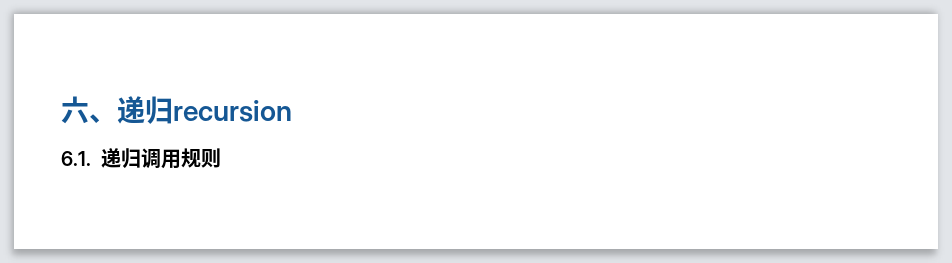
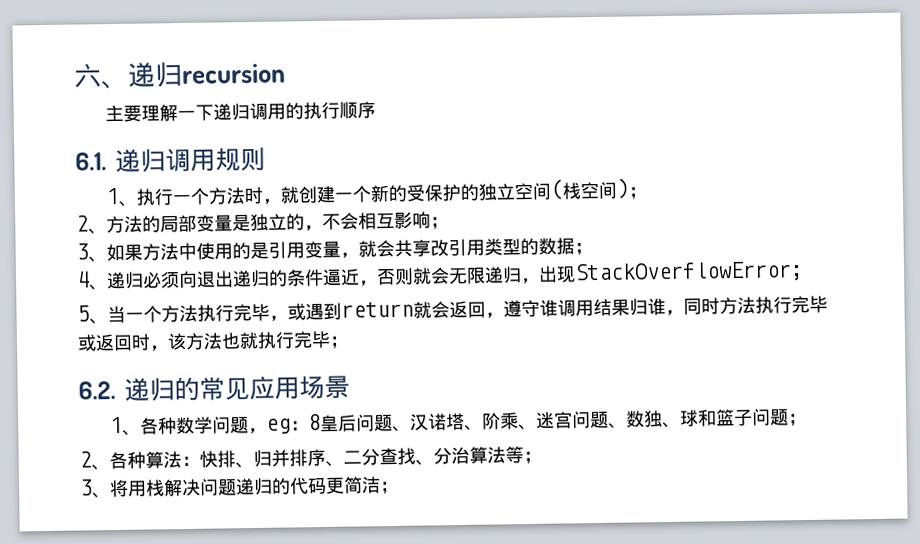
[61,148,221,169] 6.1.递归调用规则 -> [104,101,376,122] [75,146,266,173] [105,178,647,207] [76,211,449,235] [76,237,593,263] [76,261,804,291] [77,295,828,325] [77,330,349,352] [78,375,350,402] [109,408,807,436] [79,446,542,471] [79,476,399,499] 主要理解一下递归调用的执行顺序 // 6.1.递归调用规则 // 1、执行一个方法时，就创建一个新的受保护的独立空间(栈空间)； // 2、方法的局部变量是独立的，不会相互影响； // 3、如果方法中使用的是引用变量，就会共享改引用类型的数据； // 4、递归必须向退出递归的条件逼近，否则就会无限递归，出现StackOverflowError; // 5、当一个方法执行完毕，或遇到return就会返回，遵守谁调用结果归谁，同时方法执行完毕或返回时，该方法也就执行完毕； // 6.2.递归的常见应用场景 // 1、各种数学问题，eg：8皇后问题、汉诺塔、阶乘、迷宫问题、数独、球和篮子问题； // 2、各种算法：快排、归并排序、二分查找、分治算法等； // 3、将用栈解决问题递归的代码更简洁；

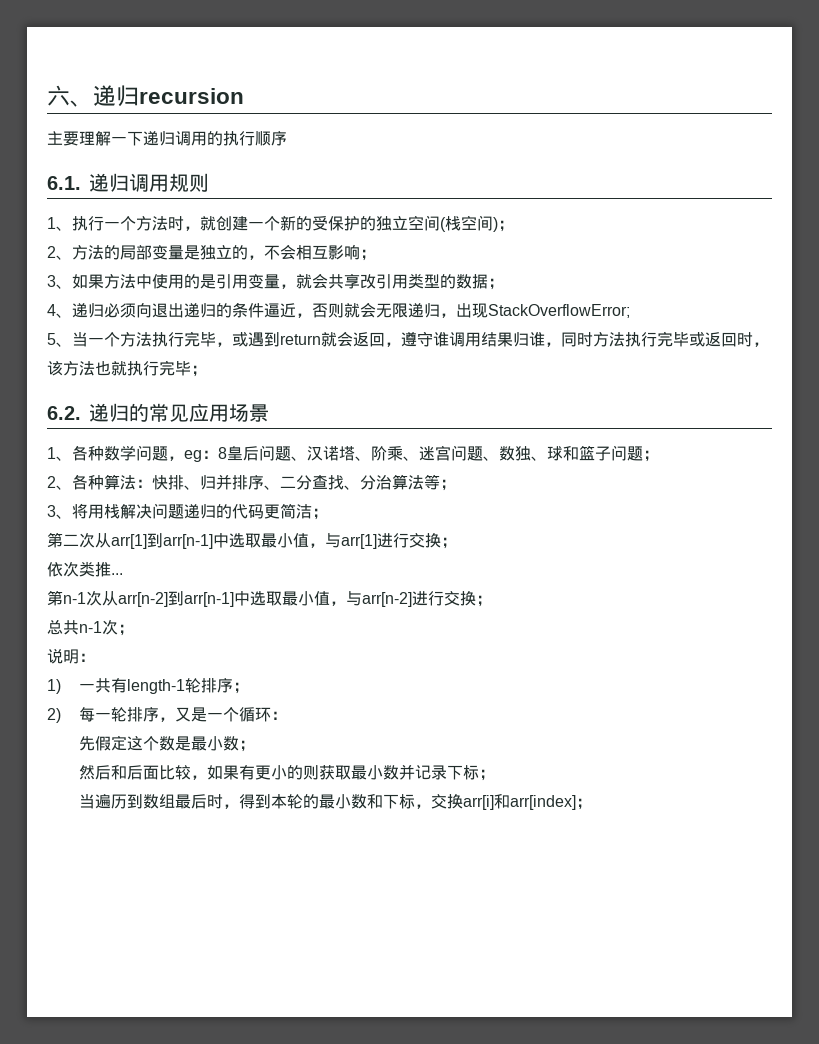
(399, 487) none -> [47,532,457,549] [47,561,123,577] [47,590,492,607] [47,619,134,636] [47,648,95,664] [47,678,249,694] [47,707,287,723] [78,735,255,752] [78,764,495,781] [78,794,592,810] // 第二次从arr[1]到arr[n-1]中选取最小值，与arr[1]进行交换； // 依次类推... // 第n-1次从arr[n-2]到arr[n-1]中选取最小值，与arr[n-2]进行交换； // 总共n-1次； // 说明： // 1)一共有length-1轮排序； // 2)每一轮排序，又是一个循环： // 先假定这个数是最小数； // 然后和后面比较，如果有更小的则获取最小数并记录下标； // 当遍历到数组最后时，得到本轮的最小数和下标，交换arr[i]和arr[index]；

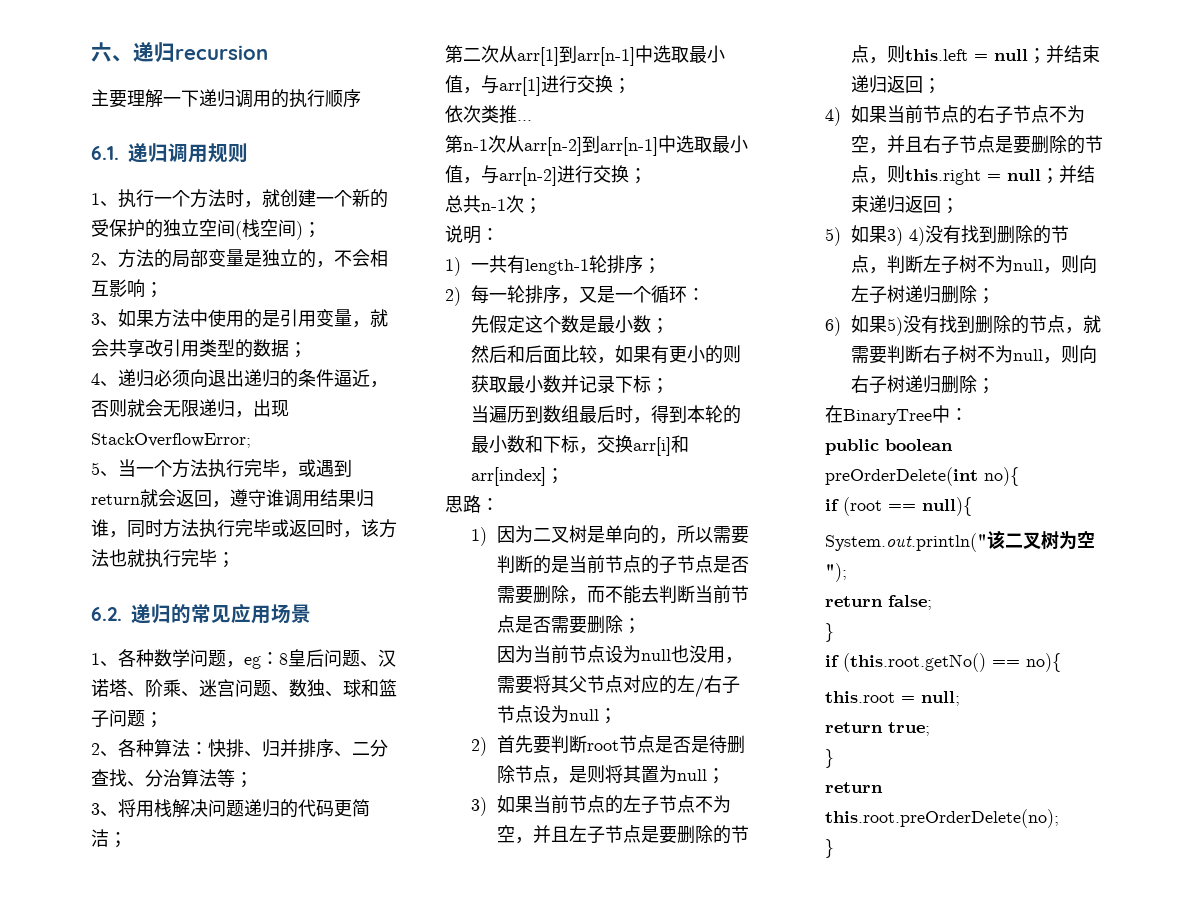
(592, 804) none -> [445,495,499,513] [471,525,750,546] [497,555,750,574] [497,585,750,604] [497,615,642,634] [497,645,744,664] [497,675,741,698] [497,705,618,724] [471,735,746,756] [497,765,726,784] [471,795,732,816] [497,825,750,844] [851,45,1101,64] [851,75,942,94] [825,105,1086,126] [851,135,1104,154] [851,165,1096,185] [851,195,960,214] [825,225,1070,246] [851,255,1098,274] [851,285,996,304] [825,315,1102,336] [851,345,1098,364] [851,375,996,394] [825,405,969,425] [825,439,954,455] [825,467,1020,486] [825,497,973,516] [825,530,1096,552] [825,563,848,582] [825,595,933,610] [825,623,835,642] [825,653,1062,672] [825,691,961,706] [825,722,931,736] [825,749,835,768] [825,782,884,793] [825,809,1060,828] [825,839,835,858] // 思路： // 1)因为二叉树是单向的，所以需要判断的是当前节点的子节点是否需要删除，而不能去判断当前节点是否需要删除； // 因为当前节点设为null也没用，需要将其父节点对应的左/右子节点设为null； // 2)首先要判断root节点是否是待删除节点，是则将其置为null； // 3)如果当前节点的左子节点不为空，并且左子节点是要删除的节点，则this.left = null；并结束递归返回； // 4)如果当前节点的右子节点不为空，并且右子节点是要删除的节点，则this.right = null；并结束递归返回； // 5)如果3) 4)没有找到删除的节点，判断左子树不为null，则向左子树递归删除； // 6)如果5)没有找到删除的节点，就需要判断右子树不为null，则向右子树递归删除； // 在BinaryTree中： // public boolean preOrderDelete(int no){ // if (root == null){ // System.out.println("该二叉树为空"); // return false; // } // if (this.root.getNo() == no){ // this.root = null; // return true; // } // return this.root.preOrderDelete(no); // }

